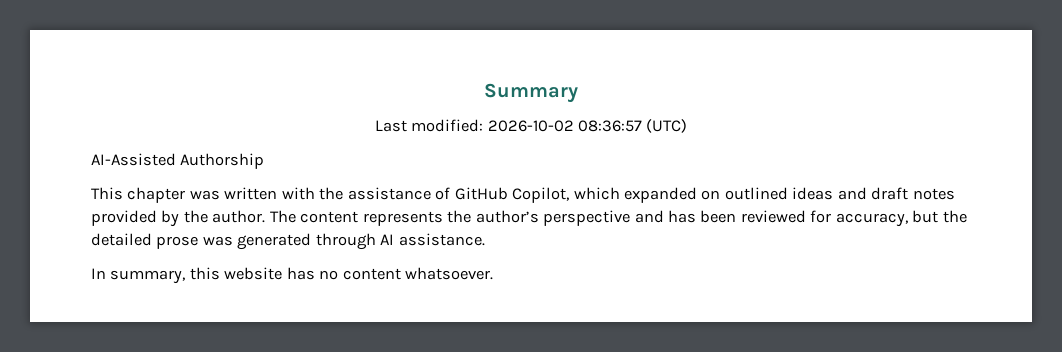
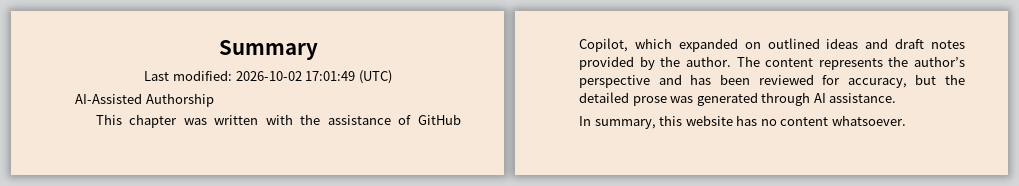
[577,120,642,132] 08:36:57 -> [305,71,356,81] 17:01:49

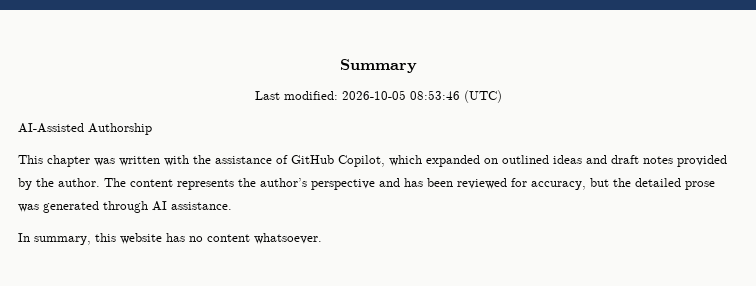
[235,71,356,81] 2026-10-02 17:01:49 -> [341,90,460,100] 2026-10-05 08:53:46

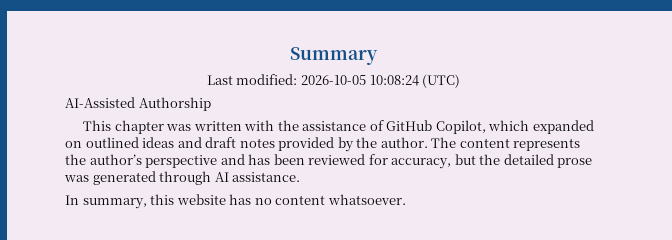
[409,90,460,100] 08:53:46 -> [369,75,419,86] 10:08:24

